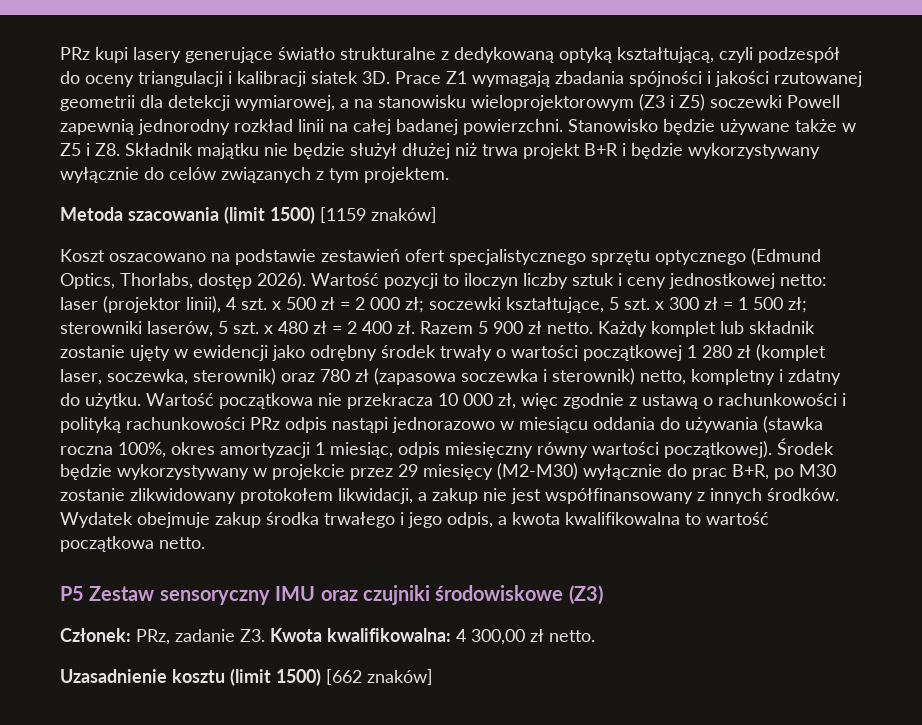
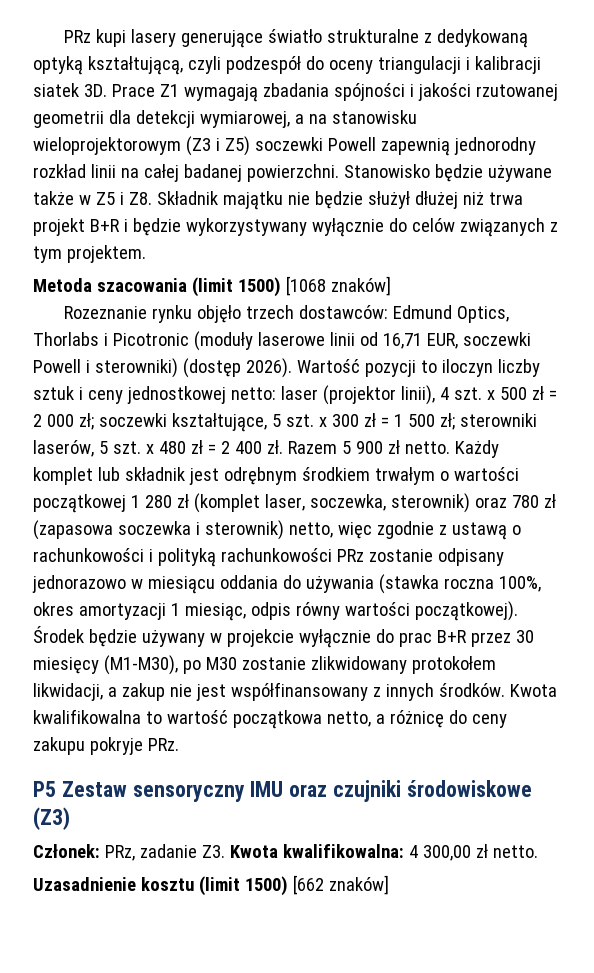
[320,207,366,223] [1159 -> [285,276,326,296] [1068
[60,248,821,265] [60,273,252,289] Koszt oszacowano na podstawie zestawień ofert specjalistycznego sprzętu optycznego (Edmund Optics, Thorlabs, dostęp -> [63,305,509,323] [33,331,531,351] [33,358,241,378] Rozeznanie rynku objęło trzech dostawców: Edmund Optics, Thorlabs i Picotronic (moduły laserowe linii od 16,71 EUR, soczewki Powell i sterowniki) (dostęp
[60,345,492,361] zostanie ujęty w ewidencji jako odrębny środek trwały -> [188,467,435,485] jest odrębnym środkiem trwałym
[691,369,841,385] [60,393,516,409] kompletny i zdatny do użytku. Wartość początkowa nie przekracza 10 000 zł, -> (333, 530) none
[285,417,388,433] odpis nastąpi -> [368,548,504,566] zostanie odpisany
[445,442,533,458] miesięczny -> (291, 611) none
[117,464,249,480] wykorzystywany -> [141,630,205,647] używany
[350,463,769,480] przez 29 miesięcy (M2-M30) wyłącznie do prac B+R, -> [298,629,534,648] [33,655,178,675] wyłącznie do prac B+R przez 30 miesięcy (M1-M30),
[60,512,769,528] [60,536,205,552] Wydatek obejmuje zakup środka trwałego i jego odpis, a kwota kwalifikowalna to wartość początkowa netto. -> [509,684,557,697] [33,709,507,729] [33,737,179,755] Kwota kwalifikowalna to wartość początkowa netto, a różnicę do ceny zakupu pokryje PRz.

